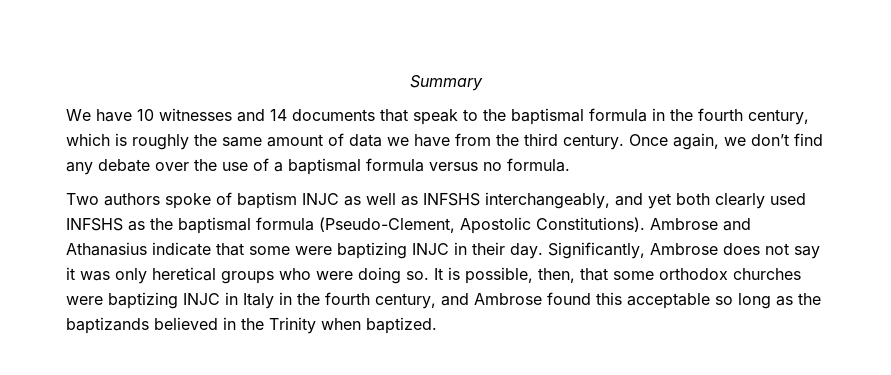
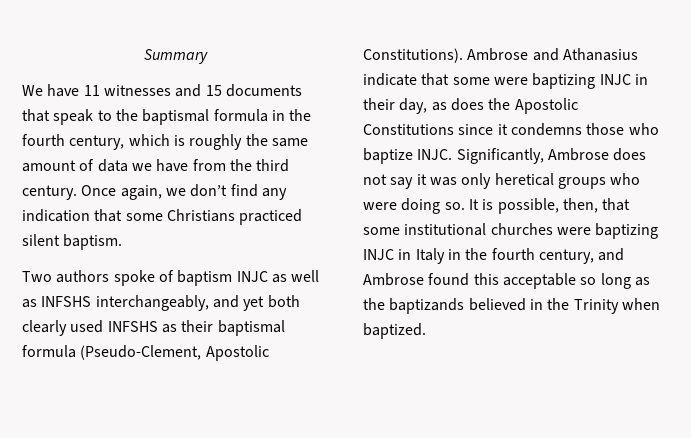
[137,109,154,121] 10 -> [83,85,100,96] 11
[270,109,287,121] 14 -> [205,85,222,96] 15
[98,158,570,175] debate over the use of a baptismal formula versus no formula. -> [22,209,303,225] [22,234,123,250] indication that some Christians practiced silent baptism.
[150,218,173,230] the -> [181,320,214,332] their
[510,243,543,259] day. -> [399,98,578,114] [363,123,659,136] [363,148,453,164] day, as does the Apostolic Constitutions since it condemns those who baptize INJC.
[659,268,728,280] orthodox -> [404,223,487,236] institutional

